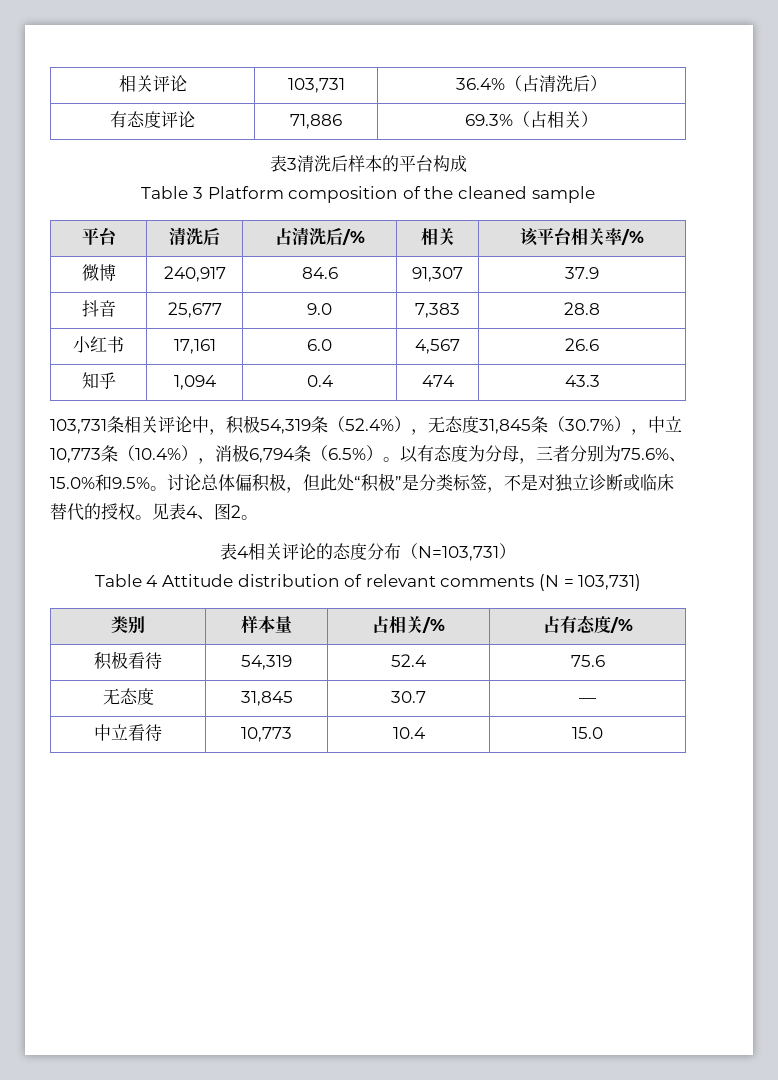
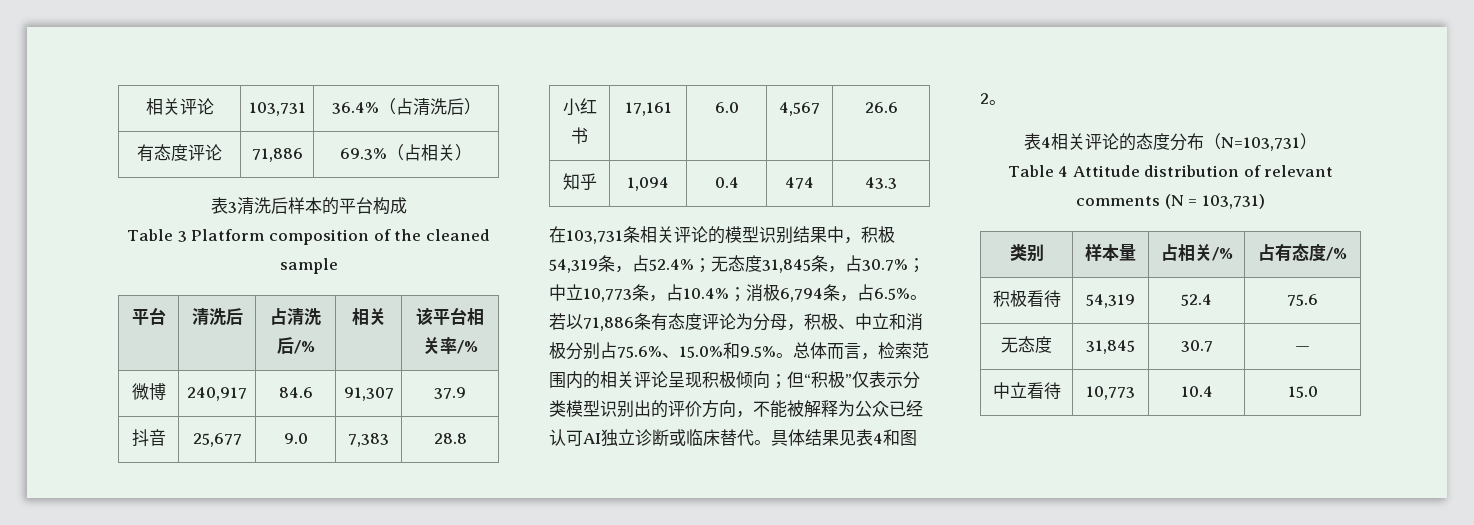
(600, 381) none -> [549,226,566,243] 在
(192, 424) none -> [708,226,827,244] 的模型识别结果
[328,416,428,435] （52.4%）， -> [615,255,711,273] ，占52.4%；
[548,416,682,435] [50,444,621,464] （30.7%），中立10,773条（10.4%），消极6,794条（6.5%）。以有态度为分母，三者分别为 -> [828,255,925,273] [549,284,927,302] [549,313,923,331] [549,342,617,360] ，占30.7%；中立10,773条，占10.4%；消极6,794条，占6.5%。若以71,886条有态度评论为分母，积极、中立和消极分别占
[167,473,555,493] 讨论总体偏积极，但此处“积极”是分类标签，不是对 -> [793,342,929,360] [549,371,920,389] [549,400,923,418] [549,429,601,446] 总体而言，检索范围内的相关评论呈现积极倾向；但“积极”仅表示分类模型识别出的评价方向，不能被解释为公众已经认可AI
[84,503,152,520] 的授权。 -> [754,429,839,446] 。具体结果
[197,515,214,520] 、 -> [883,429,900,446] 和

